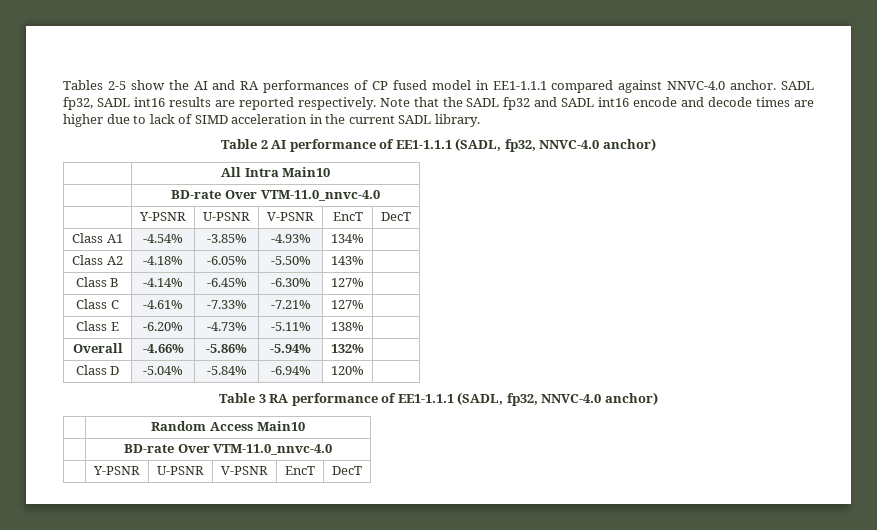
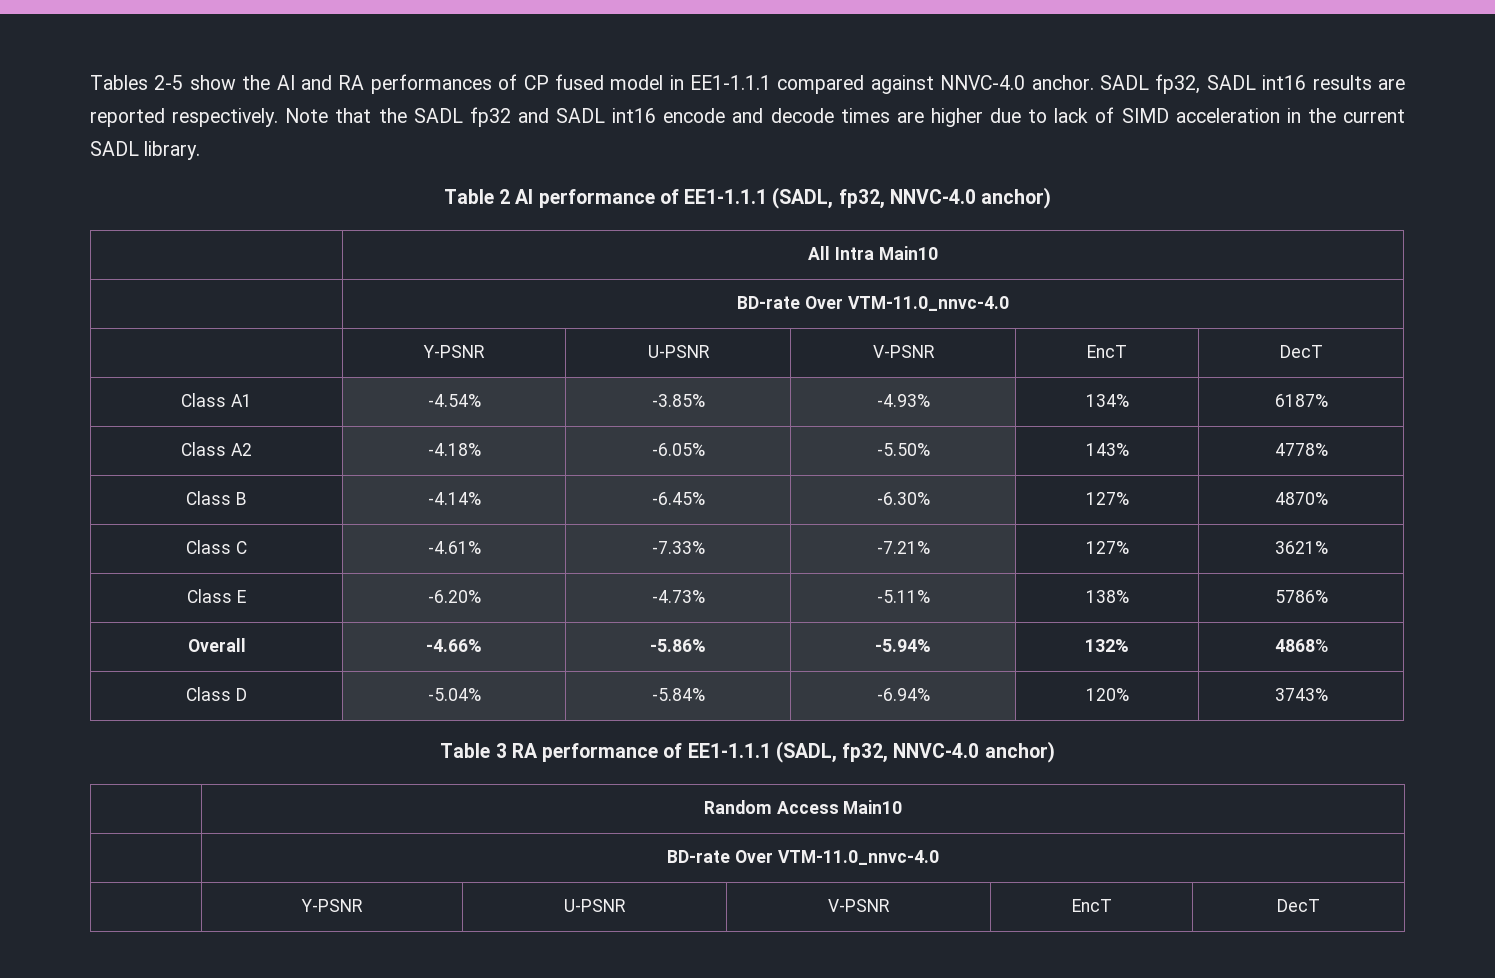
(364, 238) none -> [1274,394,1328,407] 6187%
(364, 260) none -> [1274,443,1328,456] 4778%
(364, 282) none -> [1274,492,1328,505] 4870%
(364, 304) none -> [1274,541,1328,554] 3621%
(364, 326) none -> [1274,590,1328,603] 5786%
(364, 348) none -> [1274,639,1328,652] 4868%
(364, 370) none -> [1274,688,1328,701] 3743%

